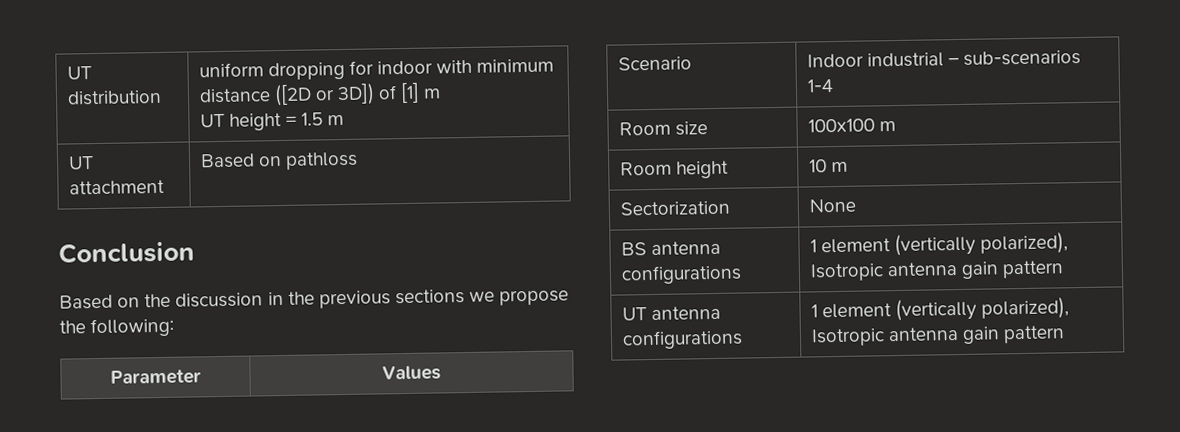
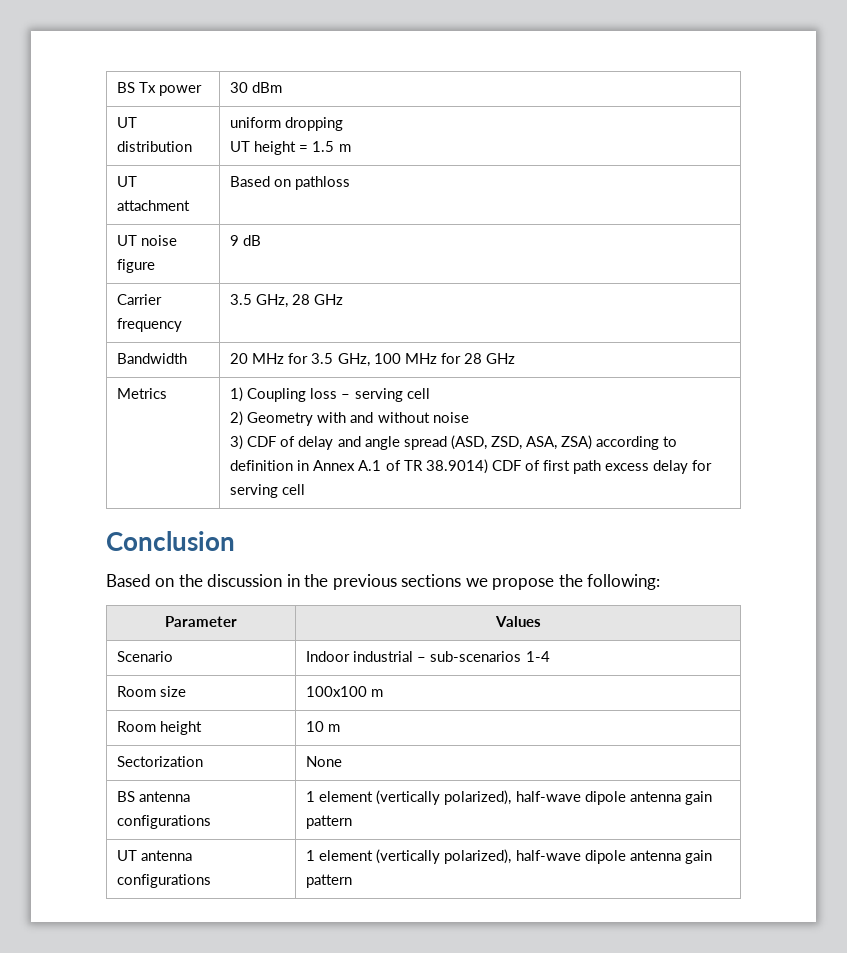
(66, 73) none -> [117,82,203,96] [230,82,283,93] BS Tx power | 30 dBm //
[348,58,555,75] [198,82,442,107] for indoor with minimum distance ([2D or 3D]) of [1] m -> (344, 124) none
(358, 160) none -> [117,235,178,246] [117,259,156,273] [230,235,262,246] [117,294,163,305] [117,318,183,332] [230,294,344,308] [117,353,188,364] [230,353,515,367] [117,388,168,399] [230,387,430,402] [230,411,469,426] [230,435,677,450] [230,459,712,474] [230,484,306,498] // UT noise figure | 9 dB // Carrier frequency | 3.5 GHz, 28 GHz // Bandwidth | 20 MHz for 3.5 GHz, 100 MHz for 28 GHz // Metrics | 1) Coupling loss – serving cell // 2) Geometry with and without noise // 3) CDF of delay and angle spread (ASD, ZSD, ASA, ZSA) according to definition in Annex A.1 of TR 38.9014) CDF of first path excess delay for serving cell
[809,263,884,282] Isotropic -> [515,791,626,805] half-wave dipole
[810,328,885,347] Isotropic -> [515,850,626,864] half-wave dipole

